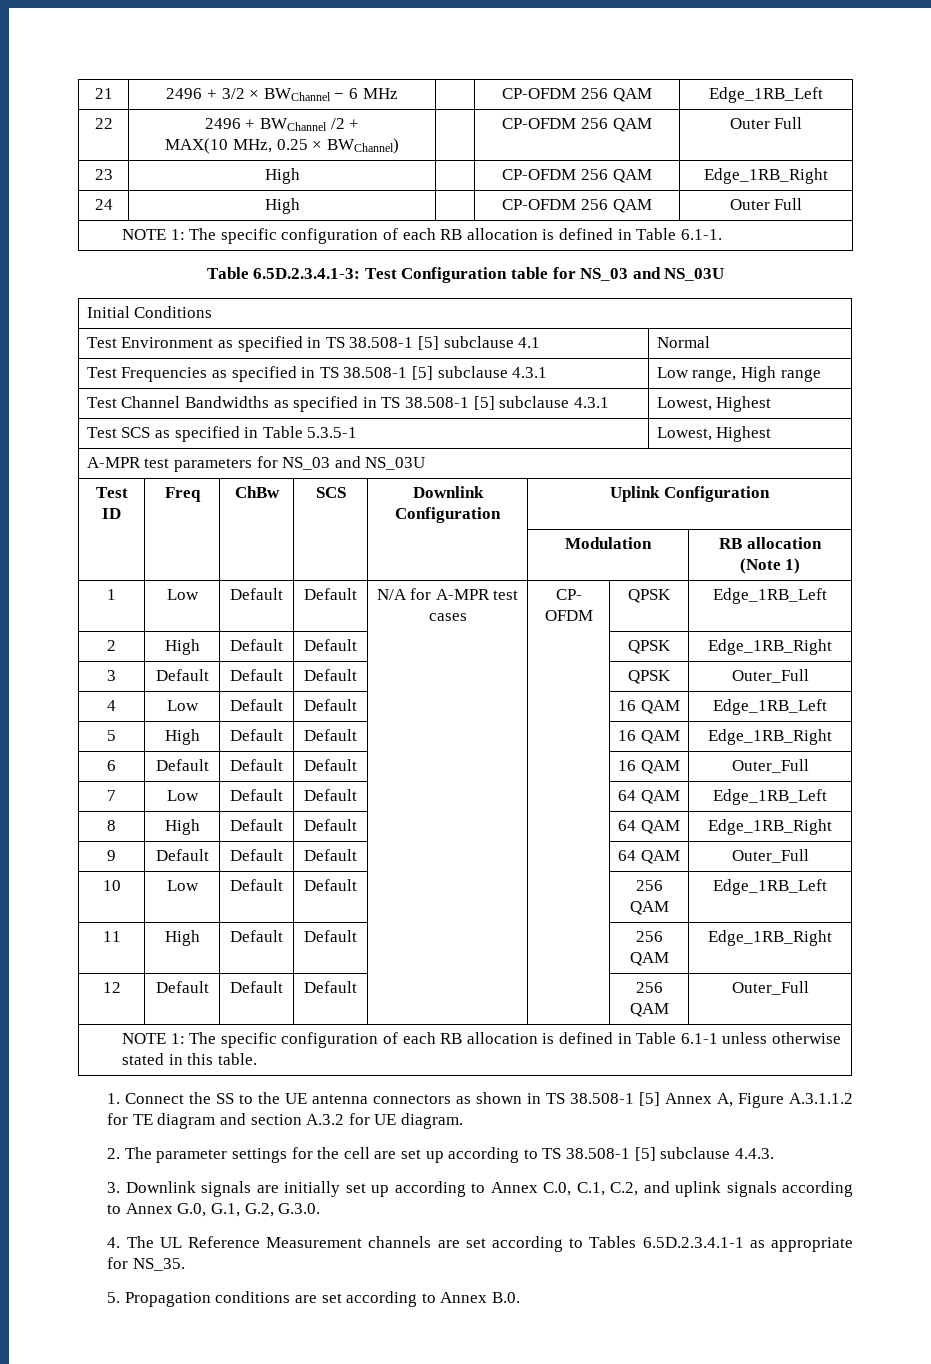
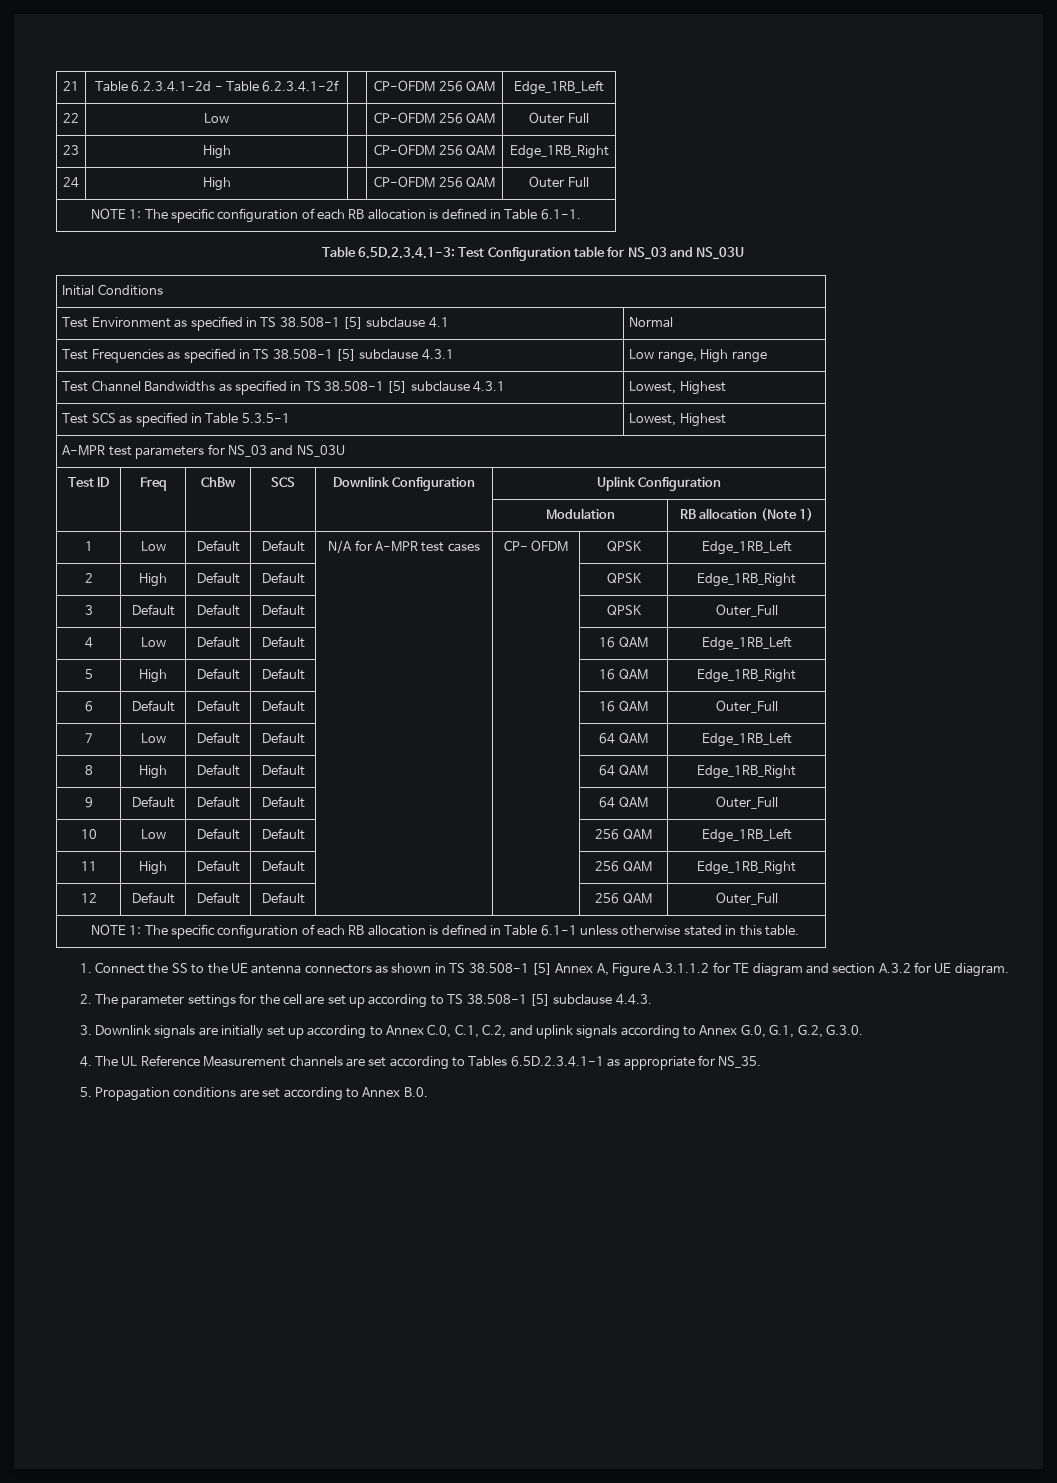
[166,88,398,101] 2496 + 3/2 × BWChannel − 6 MHz -> [94,80,340,92] Table 6.2.3.4.1-2d - Table 6.2.3.4.1-2f
[204,118,360,131] [165,138,399,154] 2496 + BWChannel /2 + // MAX(10 MHz, 0.25 × BWChannel) -> [204,113,229,123] Low

